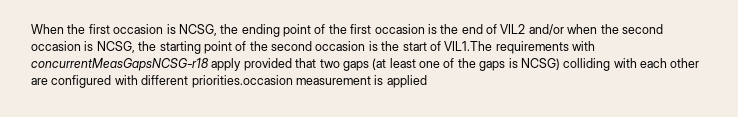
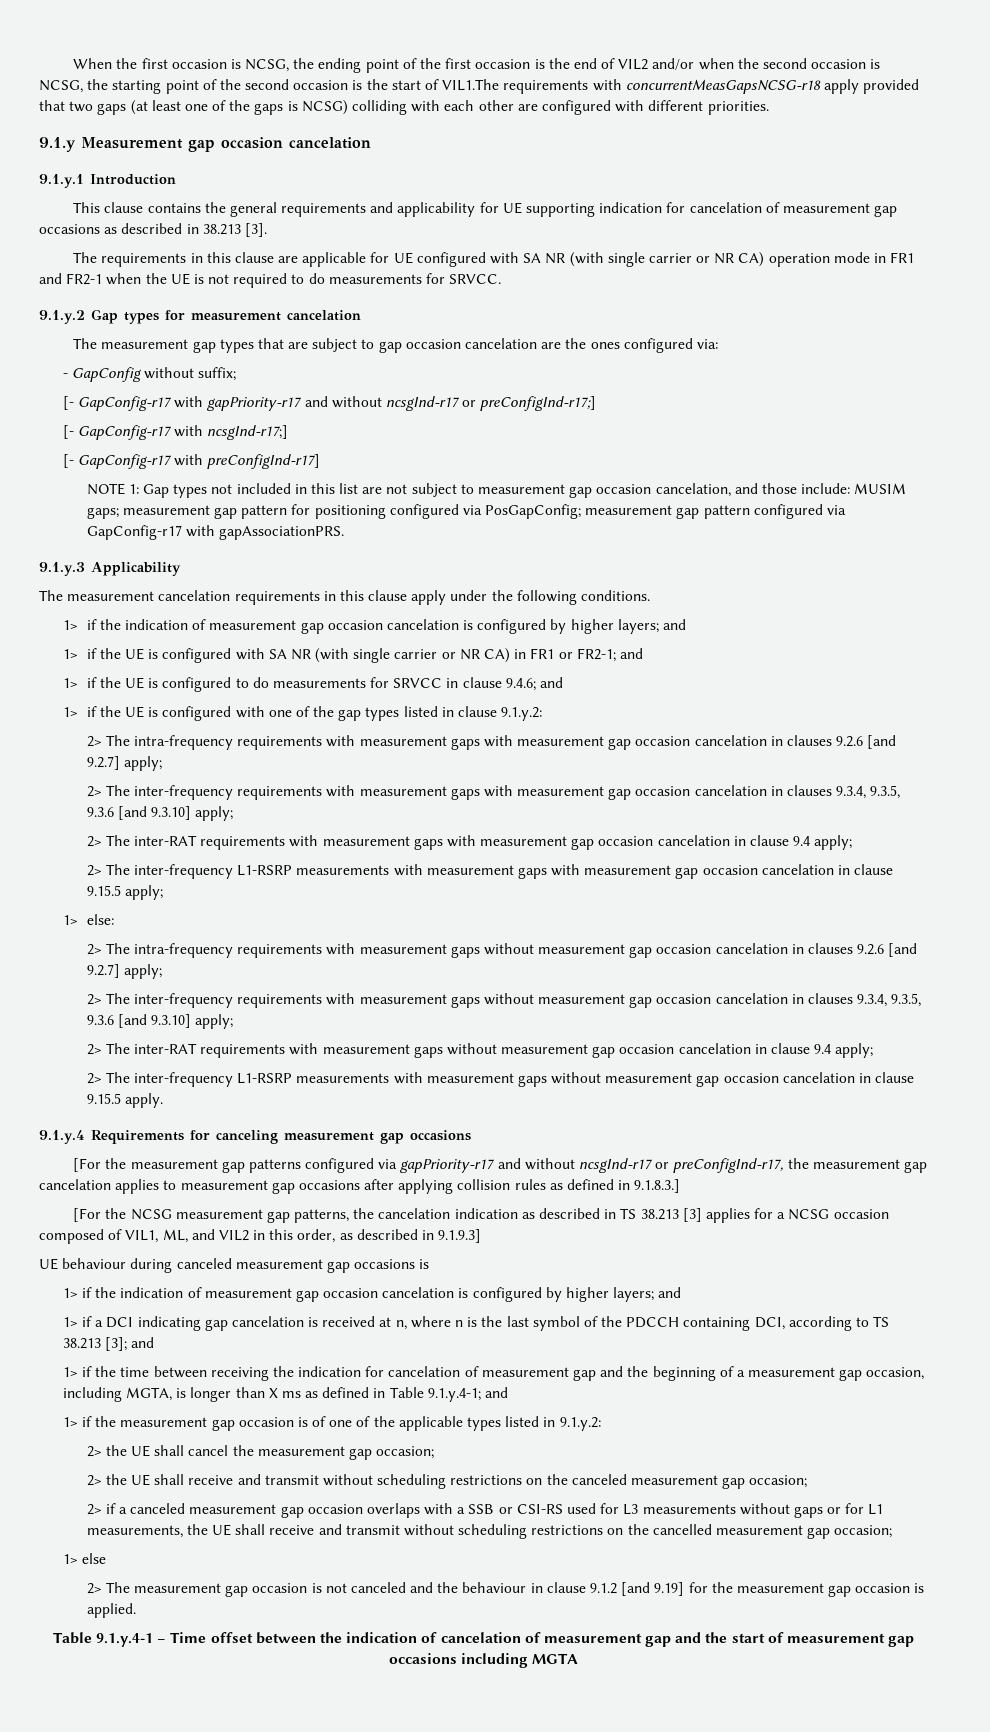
[191,75,427,88] priorities.occasion measurement is applied -> [707,101,769,115] [39,137,371,152] [39,174,176,188] [73,202,898,217] [39,223,267,237] [73,252,915,267] [39,273,502,288] [39,309,361,324] [73,338,718,353] [62,367,237,382] [62,396,597,411] [62,425,289,440] [62,454,321,469] [86,483,907,498] [86,504,846,519] [86,525,344,540] [39,562,181,576] [39,590,651,605] [62,619,686,634] [62,648,643,663] [62,677,563,692] [62,706,543,721] [86,735,897,750] [86,756,162,771] [86,785,901,800] [86,806,234,821] [86,835,853,850] [86,864,894,879] [86,885,163,900] [62,914,114,925] [86,943,918,958] [86,964,162,979] [86,993,922,1008] [86,1014,234,1029] [86,1043,874,1058] [86,1072,915,1087] [86,1093,163,1108] [39,1130,471,1144] [73,1158,927,1173] [39,1179,681,1194] [73,1208,889,1223] [39,1229,482,1244] [39,1258,430,1273] [62,1287,682,1302] [62,1316,890,1331] [62,1337,155,1351] [62,1366,925,1381] [62,1387,509,1402] [62,1416,601,1431] [86,1445,435,1460] [86,1474,808,1489] [86,1503,884,1518] [86,1524,893,1539] [62,1553,106,1564] [86,1582,925,1597] [86,1603,136,1618] [52,1632,915,1647] [388,1653,579,1668] priorities. // 9.1.y Measurement gap occasion cancelation // 9.1.y.1 Introduction // This clause contains the general requirements and applicability for UE supporting indication for cancelation of measurement gap occasions as described in 38.213 [3]. // The requirements in this clause are applicable for UE configured with SA NR (with single carrier or NR CA) operation mode in FR1 and FR2-1 when the UE is not required to do measurements for SRVCC. // 9.1.y.2 Gap types for measurement cancelation // The measurement gap types that are subject to gap occasion cancelation are the ones configured via: // - GapConfig without suffix; // [- GapConfig-r17 with gapPriority-r17 and without ncsgInd-r17 or preConfigInd-r17;] // [- GapConfig-r17 with ncsgInd-r17;] // [- GapConfig-r17 with preConfigInd-r17] // NOTE 1: Gap types not included in this list are not subject to measurement gap occasion cancelation, and those include: MUSIM gaps; measurement gap pattern for positioning configured via PosGapConfig; measurement gap pattern configured via GapConfig-r17 with gapAssociationPRS. // 9.1.y.3 Applicability // The measurement cancelation requirements in this clause apply under the following conditions. // 1> if the indication of measurement gap occasion cancelation is configured by higher layers; and // 1> if the UE is configured with SA NR (with single carrier or NR CA) in FR1 or FR2-1; and // 1> if the UE is configured to do measurements for SRVCC in clause 9.4.6; and // 1> if the UE is configured with one of the gap types listed in clause 9.1.y.2: // 2> The intra-frequency requirements with measurement gaps with measurement gap occasion cancelation in clauses 9.2.6 [and 9.2.7] apply; // 2> The inter-frequency requirements with measurement gaps with measurement gap occasion cancelation in clauses 9.3.4, 9.3.5, 9.3.6 [and 9.3.10] apply; // 2> The inter-RAT requirements with measurement gaps with measurement gap occasion cancelation in clause 9.4 apply; // 2> The inter-frequency L1-RSRP measurements with measurement gaps with measurement gap occasion cancelation in clause 9.15.5 apply; // 1> else: // 2> The intra-frequency requirements with measurement gaps without measurement gap occasion cancelation in clauses 9.2.6 [and 9.2.7] apply; // 2> The inter-frequency requirements with measurement gaps without measurement gap occasion cancelation in clauses 9.3.4, 9.3.5, 9.3.6 [and 9.3.10] apply; // 2> The inter-RAT requirements with measurement gaps without measurement gap occasion cancelation in clause 9.4 apply; // 2> The inter-frequency L1-RSRP measurements with measurement gaps without measurement gap occasion cancelation in clause 9.15.5 apply. // 9.1.y.4 Requirements for canceling measurement gap occasions // [For the measurement gap patterns configured via gapPriority-r17 and without ncsgInd-r17 or preConfigInd-r17, the measurement gap cancelation applies to measurement gap occasions after applying collision rules as defined in 9.1.8.3.] // [For the NCSG measurement gap patterns, the cancelation indication as described in TS 38.213 [3] applies for a NCSG occasion composed of VIL1, ML, and VIL2 in this order, as described in 9.1.9.3] // UE behaviour during canceled measurement gap occasions is // 1> if the indication of measurement gap occasion cancelation is configured by higher layers; and // 1> if a DCI indicating gap cancelation is received at n, where n is the last symbol of the PDCCH containing DCI, according to TS 38.213 [3]; and // 1> if the time between receiving the indication for cancelation of measurement gap and the beginning of a measurement gap occasion, including MGTA, is longer than X ms as defined in Table 9.1.y.4-1; and // 1> if the measurement gap occasion is of one of the applicable types listed in 9.1.y.2: // 2> the UE shall cancel the measurement gap occasion; // 2> the UE shall receive and transmit without scheduling restrictions on the canceled measurement gap occasion; // 2> if a canceled measurement gap occasion overlaps with a SSB or CSI-RS used for L3 measurements without gaps or for L1 measurements, the UE shall receive and transmit without scheduling restrictions on the cancelled measurement gap occasion; // 1> else // 2> The measurement gap occasion is not canceled and the behaviour in clause 9.1.2 [and 9.19] for the measurement gap occasion is applied. // Table 9.1.y.4-1 – Time offset between the indication of cancelation of measurement gap and the start of measurement gap occasions including MGTA

